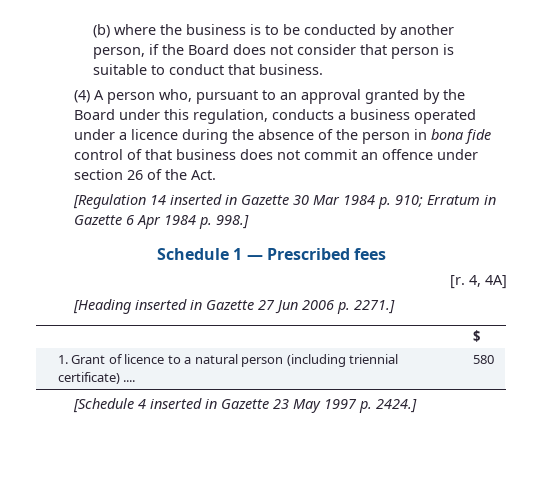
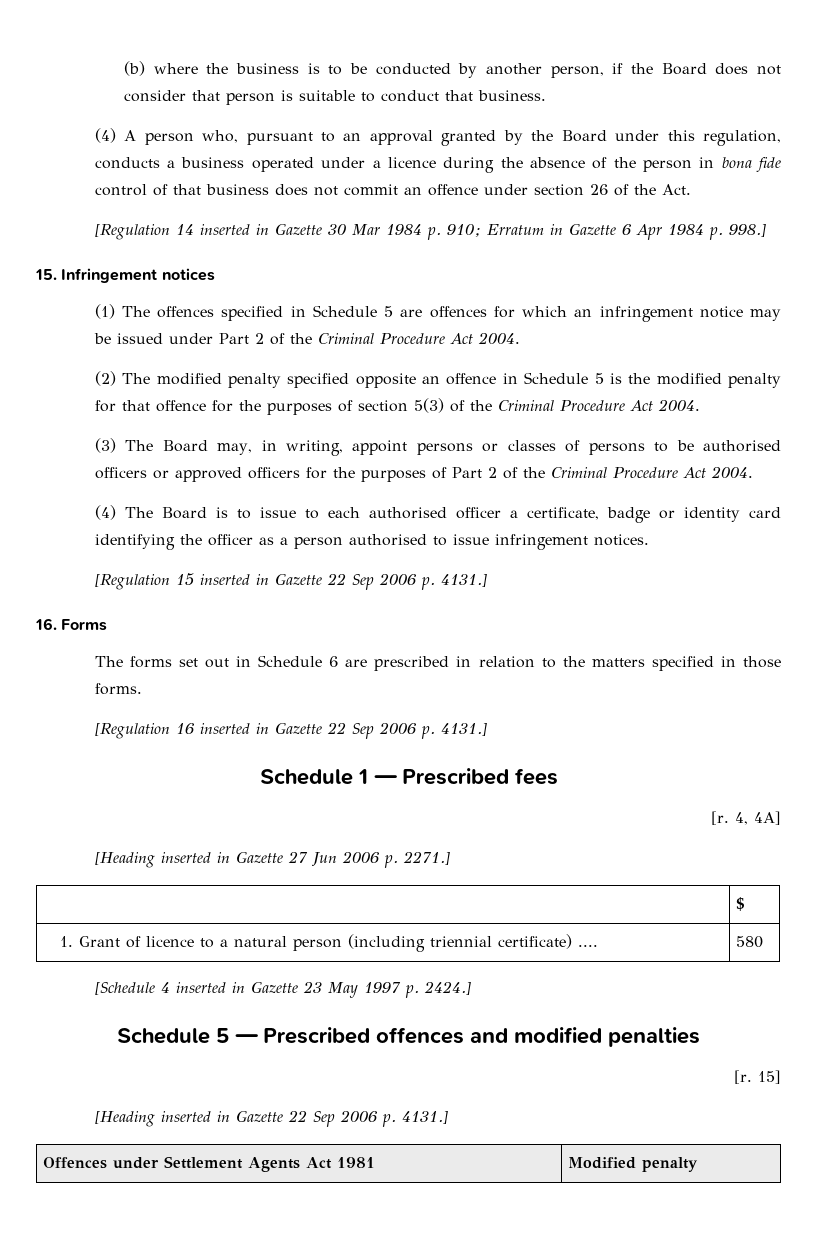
(250, 222) none -> [35,268,215,283] [94,304,781,322] [93,332,520,345] [94,371,781,388] [94,398,700,415] [94,438,781,456] [94,466,753,482] [94,505,781,523] [94,534,649,550] [94,573,487,590] [35,618,108,631] [94,655,781,671] [94,683,142,695] [94,722,487,739] // 15. Infringement notices // (1) The offences specified in Schedule 5 are offences for which an infringement notice may be issued under Part 2 of the Criminal Procedure Act 2004. // (2) The modified penalty specified opposite an offence in Schedule 5 is the modified penalty for that offence for the purposes of section 5(3) of the Criminal Procedure Act 2004. // (3) The Board may, in writing, appoint persons or classes of persons to be authorised officers or approved officers for the purposes of Part 2 of the Criminal Procedure Act 2004. // (4) The Board is to issue to each authorised officer a certificate, badge or identity card identifying the officer as a person authorised to issue infringement notices. // [Regulation 15 inserted in Gazette 22 Sep 2006 p. 4131.] // 16. Forms // The forms set out in Schedule 6 are prescribed in relation to the matters specified in those forms. // [Regulation 16 inserted in Gazette 22 Sep 2006 p. 4131.]
(418, 406) none -> [117,1027,700,1047] [734,1070,781,1084] [94,1110,448,1127] [42,1156,375,1172] [567,1157,698,1172] // Schedule 5 — Prescribed offences and modified penalties // [r. 15] // [Heading inserted in Gazette 22 Sep 2006 p. 4131.] // Offences under Settlement Agents Act 1981 | Modified penalty

